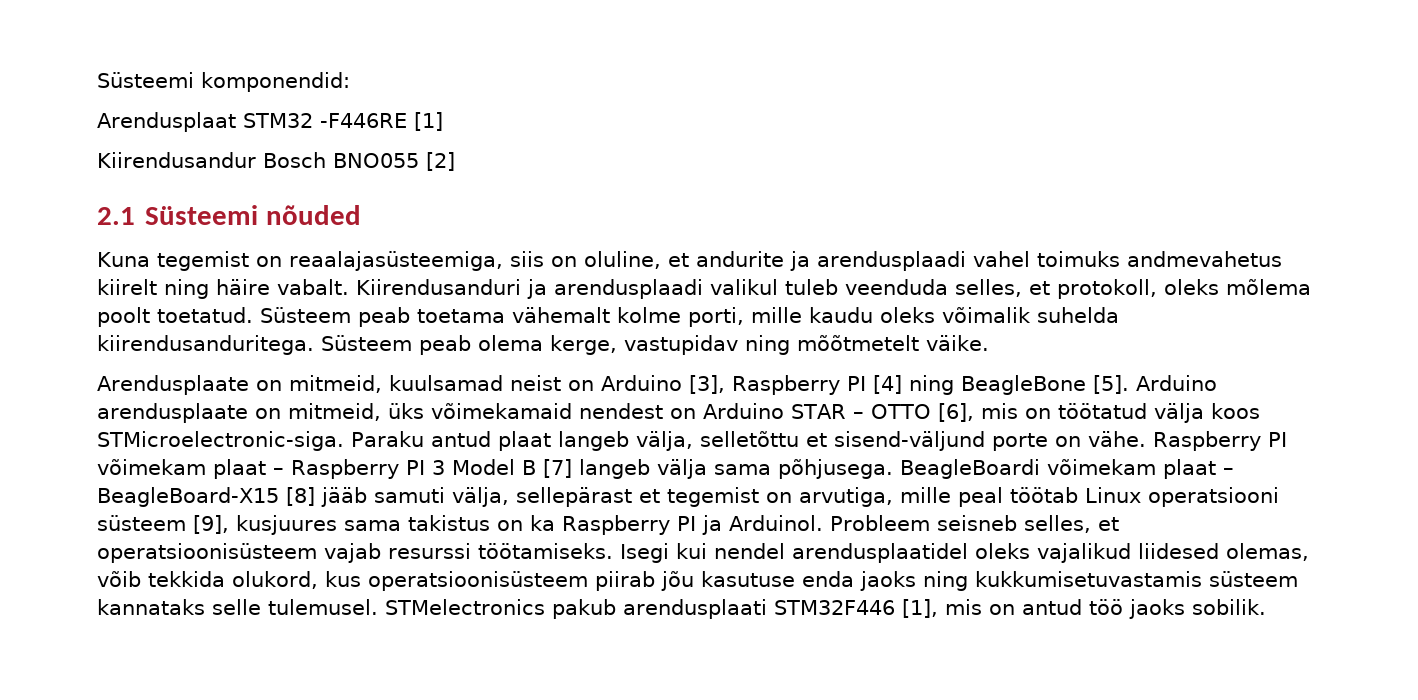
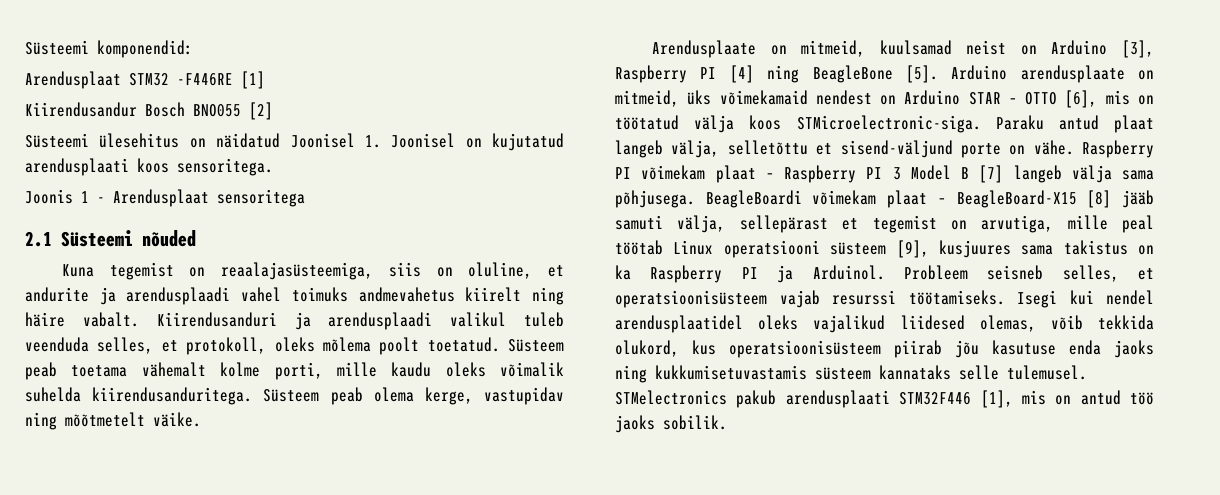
(455, 161) none -> [25,133,564,151] [25,158,273,176] [25,189,305,207] // Süsteemi ülesehitus on näidatud Joonisel 1. Joonisel on kujutatud arendusplaati koos sensoritega. // Joonis 1 - Arendusplaat sensoritega

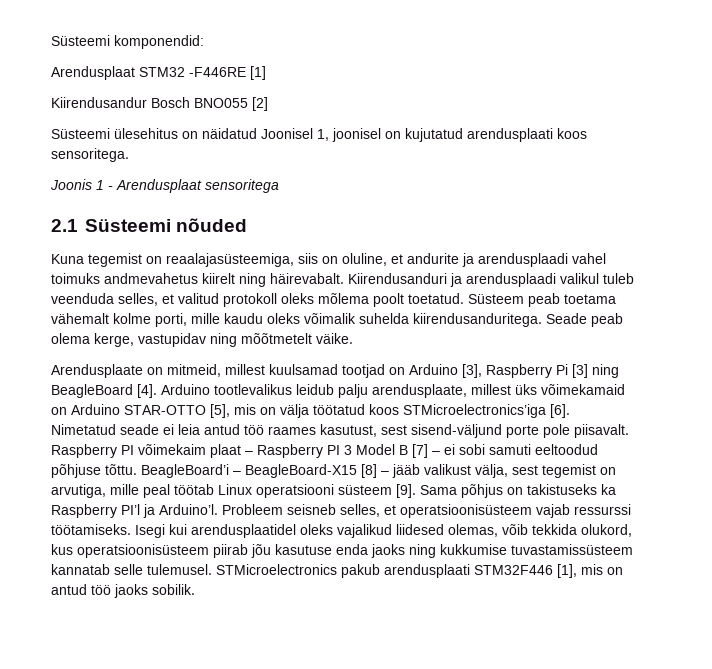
[364,133,456,148] 1. Joonisel -> [317,128,381,142] 1, joonisel
[25,312,139,327] häire vabalt. -> [270,273,344,284] häirevabalt.
[186,337,267,355] protokoll, -> [178,293,277,307] valitud protokoll
[263,389,320,402] Süsteem -> [546,313,587,324] Seade
[879,40,1007,55] kuulsamad neist -> [225,364,385,378] millest kuulsamad tootjad
[700,65,1154,83] [615,90,679,107] PI [4] ning BeagleBone [5]. Arduino arendusplaate on mitmeid, -> [556,364,619,378] [51,384,511,398] Pi [3] ning BeagleBoard [4]. Arduino tootlevalikus leidub palju arendusplaate, millest
[815,90,1154,108] [615,115,1154,133] [615,140,1154,158] [615,165,706,180] nendest on Arduino STAR – OTTO [6], mis on töötatud välja koos STMicroelectronic-siga. Paraku antud plaat langeb välja, selletõttu et sisend-väljund porte on vähe. Raspberry PI võimekam -> [51,404,570,418] [51,424,629,438] [51,444,206,458] on Arduino STAR-OTTO [5], mis on välja töötatud koos STMicroelectronics’iga [6]. Nimetatud seade ei leia antud töö raames kasutust, sest sisend-väljund porte pole piisavalt. Raspberry PI võimekaim
[1013,165,1154,183] [615,190,1154,208] [615,215,859,233] langeb välja sama põhjusega. BeagleBoardi võimekam plaat – BeagleBoard-X15 [8] jääb samuti välja, sellepärast et -> [432,444,598,455] [51,464,538,478] – ei sobi samuti eeltoodud põhjuse tõttu. BeagleBoard’i – BeagleBoard-X15 [8] – jääb valikust välja, sest
[896,240,1154,258] [615,265,885,283] [9], kusjuures sama takistus on ka Raspberry PI ja Arduinol. -> [396,484,616,498] [51,504,218,518] [9]. Sama põhjus on takistuseks ka Raspberry PI’l ja Arduino’l.
[832,290,896,305] resurssi -> [574,504,631,515] ressurssi
[1106,290,1154,305] nendel -> (187, 529) none
[655,365,951,380] kukkumisetuvastamis süsteem kannataks -> [440,544,633,555] [51,564,110,575] kukkumise tuvastamissüsteem kannatab
[615,390,727,405] STMelectronics -> [216,564,337,575] STMicroelectronics

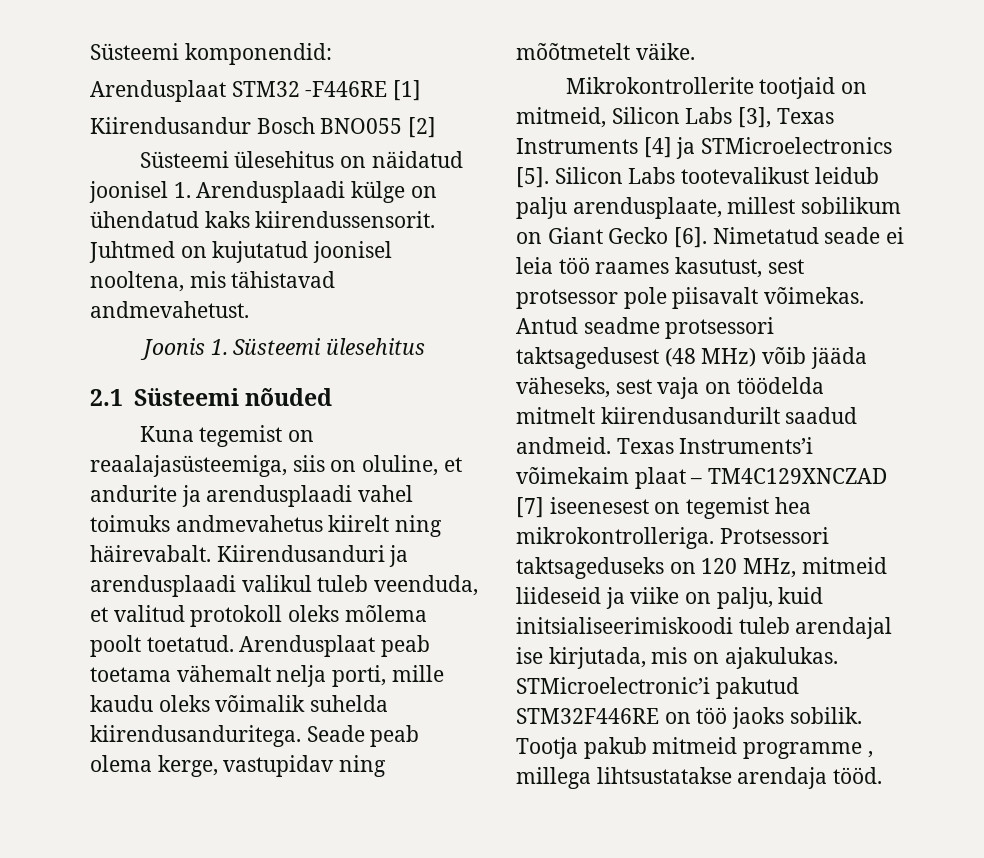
[261,128,587,142] [51,148,129,162] [50,179,279,193] Joonisel 1, joonisel on kujutatud arendusplaati koos sensoritega. // Joonis 1 - Arendusplaat sensoritega -> [89,181,437,203] [90,211,436,228] [89,241,393,263] [90,271,336,292] [90,301,249,318] [139,338,426,360] joonisel 1. Arendusplaadi külge on ühendatud kaks kiirendussensorit. Juhtmed on kujutatud joonisel nooltena, mis tähistavad andmevahetust. // Joonis 1. Süsteemi ülesehitus
[51,293,158,306] veenduda selles, -> [374,575,479,596] veenduda,
[468,294,524,304] Süsteem -> [239,635,376,657] Arendusplaat
[113,313,151,324] kolme -> [276,665,327,687] nelja
[51,364,619,378] [51,384,625,398] [51,404,546,418] Arendusplaate on mitmeid, millest kuulsamad tootjad on Arduino [3], Raspberry Pi [3] ning BeagleBoard [4]. Arduino tootlevalikus leidub palju arendusplaate, millest üks võimekamaid on Arduino STAR-OTTO [5], mis on välja töötatud koos STMicroelectronics’iga -> [565,77,868,99] [516,107,834,128] [516,137,893,159] [516,167,879,188] [516,197,902,219] [516,227,669,244] Mikrokontrollerite tootjaid on mitmeid, Silicon Labs [3], Texas Instruments [4] ja STMicroelectronics [5]. Silicon Labs tootevalikust leidub palju arendusplaate, millest sobilikum on Giant Gecko
[204,424,240,435] antud -> (553, 265) none
[411,424,629,438] [51,444,598,458] [51,464,616,478] [51,484,616,498] [51,504,631,518] [51,524,632,538] [51,544,633,558] [51,564,623,578] [51,584,195,598] sisend-väljund porte pole piisavalt. Raspberry PI võimekaim plaat – Raspberry PI 3 Model B [7] – ei sobi samuti eeltoodud põhjuse tõttu. BeagleBoard’i – BeagleBoard-X15 [8] – jääb valikust välja, sest tegemist on arvutiga, mille peal töötab Linux operatsiooni süsteem [9]. Sama põhjus on takistuseks ka Raspberry PI’l ja Arduino’l. Probleem seisneb selles, et operatsioonisüsteem vajab ressurssi töötamiseks. Isegi kui arendusplaatidel oleks vajalikud liidesed olemas, võib tekkida olukord, kus operatsioonisüsteem piirab jõu kasutuse enda jaoks ning kukkumise tuvastamissüsteem kannatab selle tulemusel. STMicroelectronics pakub arendusplaati STM32F446 [1], mis on antud töö jaoks sobilik. -> [516,287,865,309] [516,317,775,339] [516,347,867,369] [516,377,824,399] [516,407,858,424] [516,437,814,454] [516,467,888,489] [516,497,811,519] [516,527,829,549] [516,557,887,579] [516,587,824,609] [516,617,893,639] [516,647,838,669] [516,677,799,699] [516,707,862,729] [516,737,873,759] [516,767,883,789] protsessor pole piisavalt võimekas. Antud seadme protsessori taktsagedusest (48 MHz) võib jääda väheseks, sest vaja on töödelda mitmelt kiirendusandurilt saadud andmeid. Texas Instruments’i võimekaim plaat – TM4C129XNCZAD [7] iseenesest on tegemist hea mikrokontrolleriga. Protsessori taktsageduseks on 120 MHz, mitmeid liideseid ja viike on palju, kuid initsialiseerimiskoodi tuleb arendajal ise kirjutada, mis on ajakulukas. STMicroelectronic’i pakutud STM32F446RE on töö jaoks sobilik. Tootja pakub mitmeid programme , millega lihtsustatakse arendaja tööd.

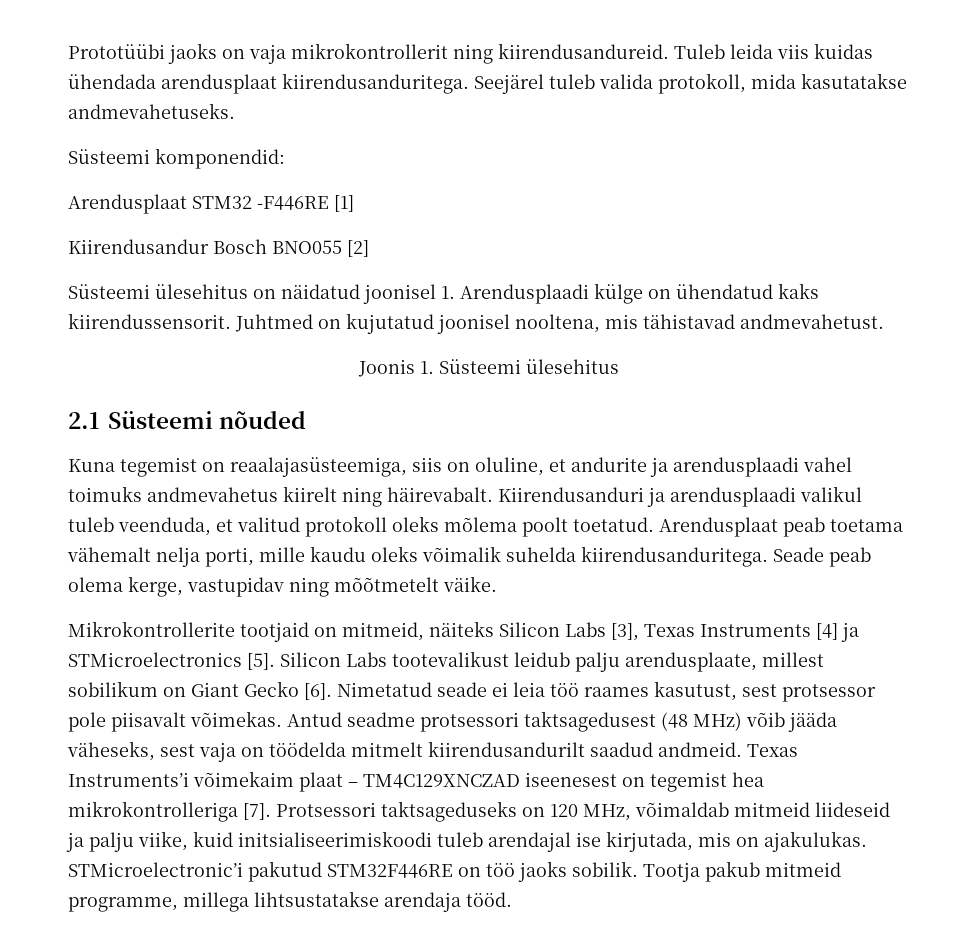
(90, 51) none -> [68,43,873,64] [68,73,907,94] [68,103,235,119] Prototüübi jaoks on vaja mikrokontrollerit ning kiirendusandureid. Tuleb leida viis kuidas ühendada arendusplaat kiirendusanduritega. Seejärel tuleb valida protokoll, mida kasutatakse andmevahetuseks. //
(606, 117) none -> [429,621,494,637] näiteks
[516,497,544,518] [7] -> (520, 781) none
[516,527,714,549] mikrokontrolleriga. -> [68,801,271,822] mikrokontrolleriga [7].
(797, 568) none -> [635,802,729,817] võimaldab
[630,587,773,609] viike on palju, -> [89,831,188,852] palju viike,
[743,742,873,759] programme , -> [68,897,178,912] programme,

